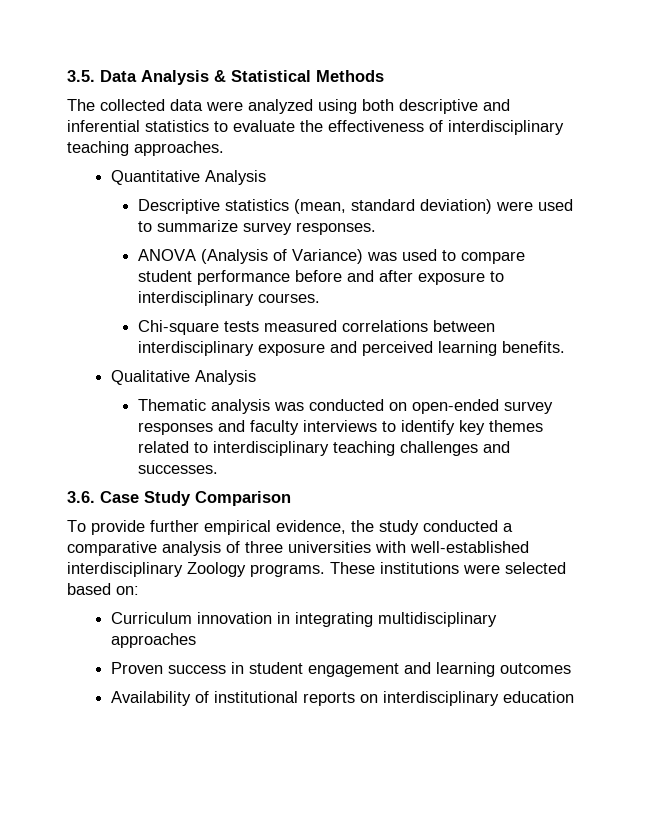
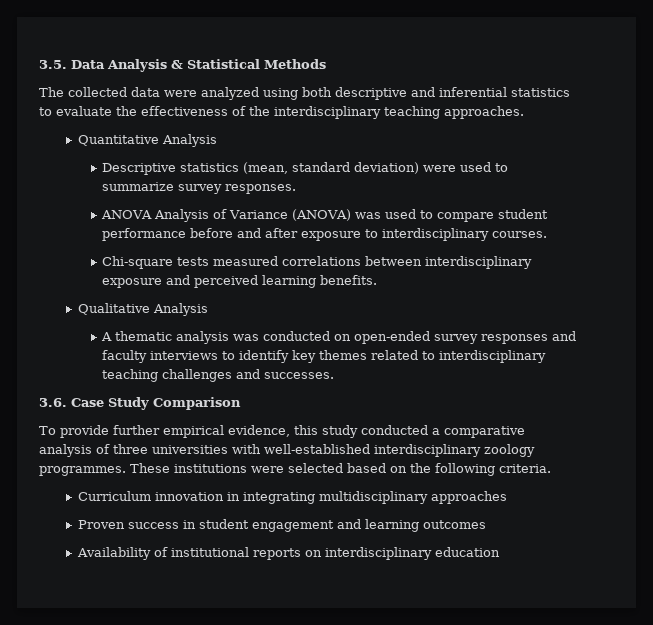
(443, 126) none -> [249,106,270,116] the
[200,249,363,264] (Analysis of Variance) -> [154,209,352,222] Analysis of Variance (ANOVA)
[137,399,206,411] Thematic -> [101,331,173,341] A thematic
[351,520,374,532] the -> [294,425,318,435] this
[187,562,325,577] Zoology programs. -> [484,444,535,457] [39,466,126,476] zoology programmes.
[116,586,139,595] on: -> [390,463,551,476] on the following criteria.

